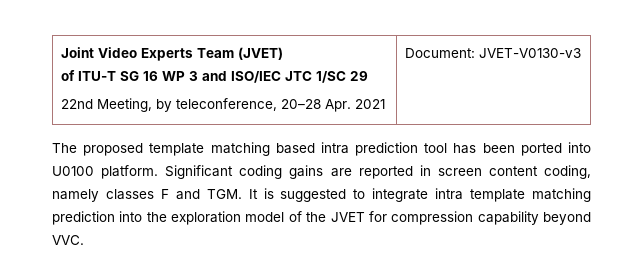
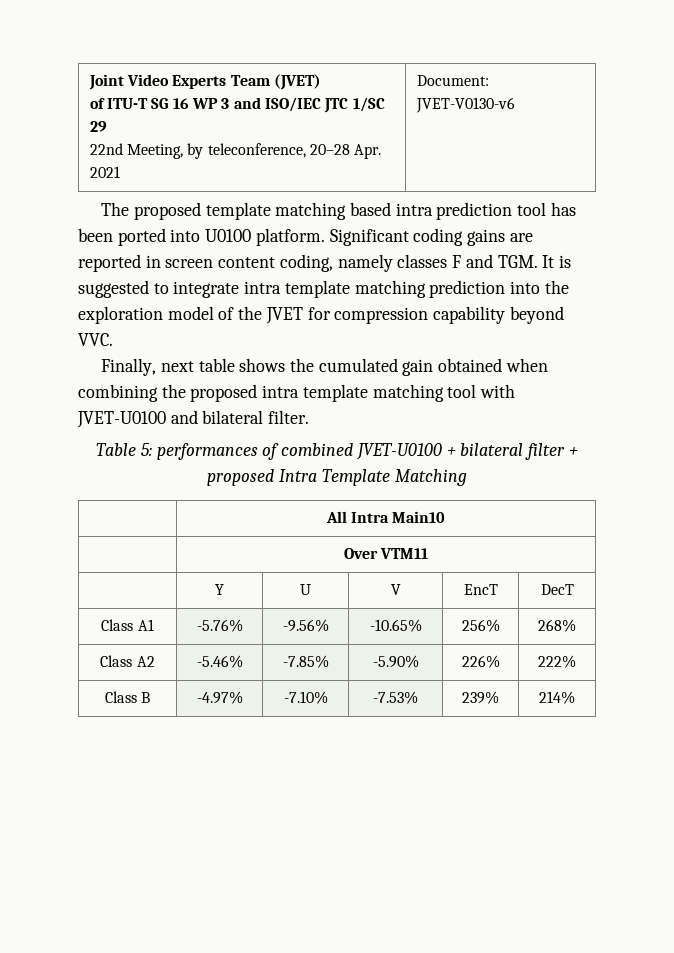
[478,48,581,58] JVET-V0130-v3 -> [415,97,515,113] JVET-V0130-v6
(84, 240) none -> [101,358,548,376] [78,384,516,402] [77,410,310,428] [96,443,578,460] [207,469,467,486] [325,511,446,523] [343,548,429,559] [215,584,224,595] [300,584,311,595] [390,584,401,595] [463,584,498,595] [540,584,574,595] [101,619,154,631] [196,619,243,632] [282,619,329,632] [369,619,422,632] [461,619,500,632] [538,619,576,632] [100,655,155,667] [196,655,243,668] [282,655,329,668] [372,655,419,668] [461,655,500,668] [538,655,576,668] [104,691,151,703] [196,691,243,704] [283,691,328,704] [373,691,418,704] [462,691,499,704] [539,691,575,704] // Finally, next table shows the cumulated gain obtained when combining the proposed intra template matching tool with JVET-U0100 and bilateral filter. // Table 5: performances of combined JVET-U0100 + bilateral filter + proposed Intra Template Matching // | All Intra Main10 // | Over VTM11 // | Y | U | V | EncT | DecT // Class A1 | -5.76% | -9.56% | -10.65% | 256% | 268% // Class A2 | -5.46% | -7.85% | -5.90% | 226% | 222% // Class B | -4.97% | -7.10% | -7.53% | 239% | 214%

